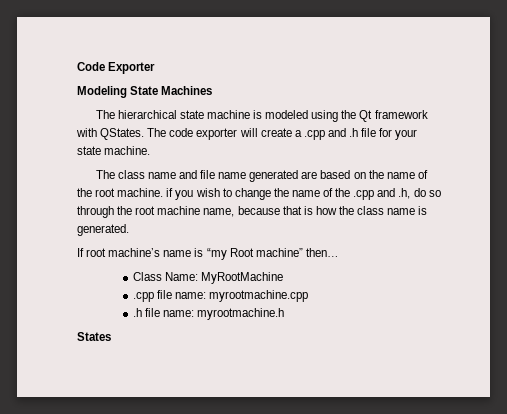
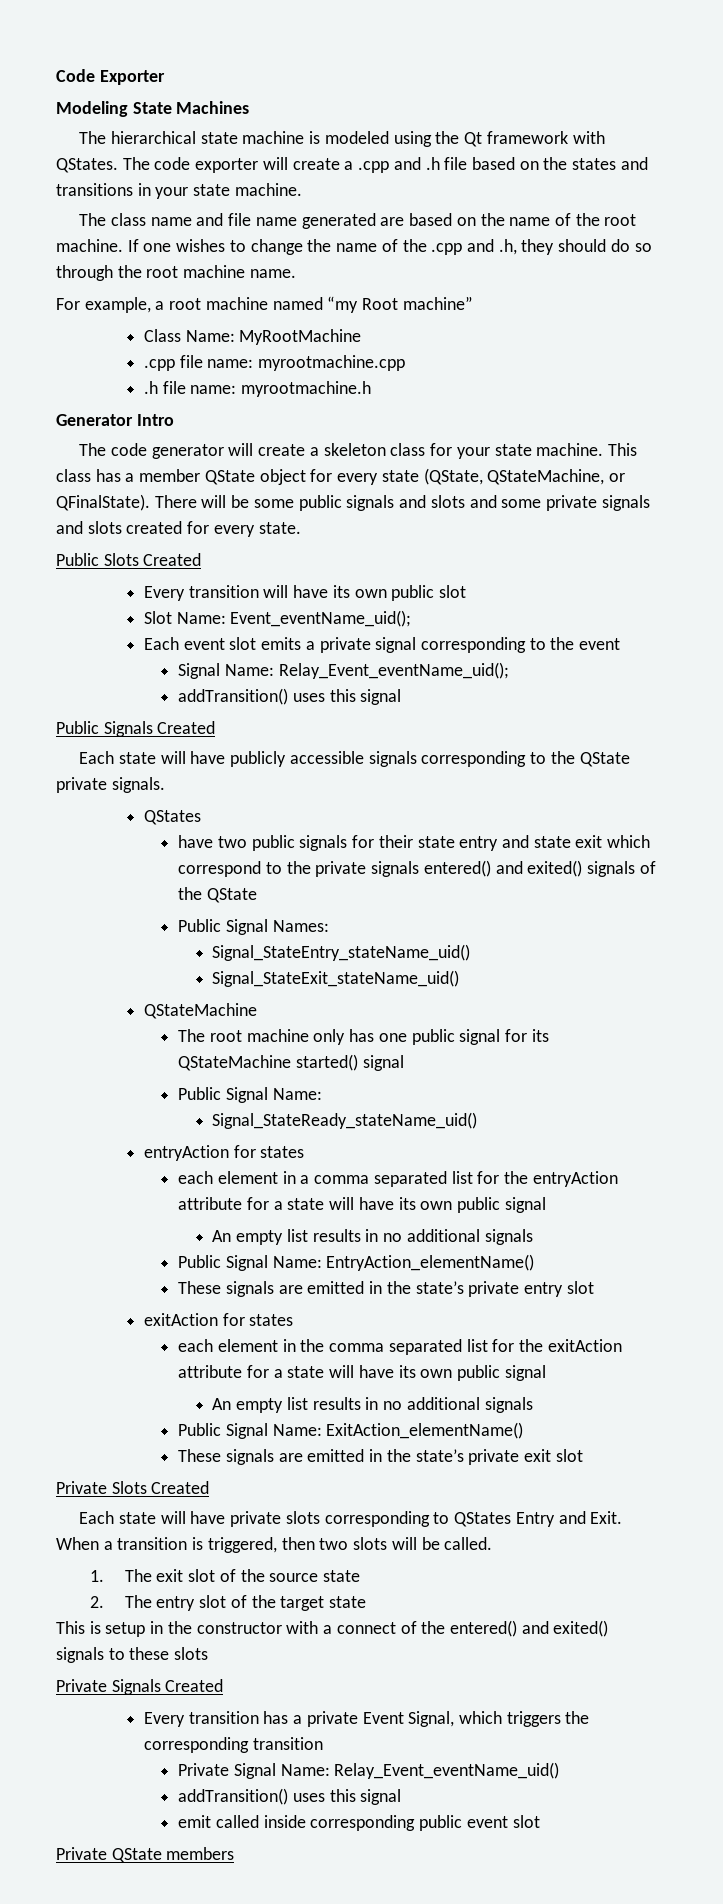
[379,128,393,137] for -> [471,157,648,170] [56,183,151,196] based on the states and transitions in
[166,188,220,200] if you wish -> [127,239,226,252] If one wishes
(411, 193) none -> [521,239,607,255] they should
[203,206,428,217] [77,224,129,236] [77,248,204,257] name, because that is how the class name is generated. // If root machine’s name is -> [249,269,296,278] [56,297,323,313] name. // For example, a root machine named
[305,248,339,257] then… -> (473, 303) none
[77,332,111,341] States -> [56,414,174,426] [79,443,637,459] [56,468,625,485] [56,494,650,511] [56,521,301,537] [56,553,202,566] [143,585,466,601] [143,610,412,627] [143,637,621,653] [178,662,509,679] [178,688,402,705] [56,721,216,737] [79,751,630,767] [56,777,165,793] [143,810,201,825] [178,835,651,851] [178,860,656,877] [178,887,257,903] [178,919,329,935] [212,944,471,961] [212,970,460,987] [143,1003,257,1019] [178,1029,549,1045] [178,1054,404,1071] [178,1087,322,1103] [212,1112,478,1129] [143,1145,305,1161] [178,1171,618,1187] [178,1197,546,1213] [212,1229,533,1245] [178,1254,535,1271] [178,1281,594,1297] [143,1313,294,1326] [178,1339,622,1355] [178,1365,546,1381] [212,1397,533,1413] [178,1422,524,1439] [178,1449,583,1465] [56,1481,210,1494] [79,1511,623,1527] [56,1537,493,1553] [90,1569,360,1582] [90,1595,366,1611] [56,1620,609,1637] [56,1647,209,1663] [56,1679,224,1695] [143,1711,590,1727] [143,1737,323,1753] [178,1762,560,1779] [178,1788,402,1805] [178,1815,540,1831] [56,1847,235,1863] Generator Intro // The code generator will create a skeleton class for your state machine. This class has a member QState object for every state (QState, QStateMachine, or QFinalState). There will be some public signals and slots and some private signals and slots created for every state. // Public Slots Created // Every transition will have its own public slot // Slot Name: Event_eventName_uid(); // Each event slot emits a private signal corresponding to the event // Signal Name: Relay_Event_eventName_uid(); // addTransition() uses this signal // Public Signals Created // Each state will have publicly accessible signals corresponding to the QState private signals. // QStates // have two public signals for their state entry and state exit which correspond to the private signals entered() and exited() signals of the QState // Public Signal Names: // Signal_StateEntry_stateName_uid() // Signal_StateExit_stateName_uid() // QStateMachine // The root machine only has one public signal for its QStateMachine started() signal // Public Signal Name: // Signal_StateReady_stateName_uid() // entryAction for states // each element in a comma separated list for the entryAction attribute for a state will have its own public signal // An empty list results in no additional signals // Public Signal Name: EntryAction_elementName() // These signals are emitted in the state’s private entry slot // exitAction for states // each element in the comma separated list for the exitAction attribute for a state will have its own public signal // An empty list results in no additional signals // Public Signal Name: ExitAction_elementName() // These signals are emitted in the state’s private exit slot // Private Slots Created // Each state will have private slots corresponding to QStates Entry and Exit. When a transition is triggered, then two slots will be called. // 1. The exit slot of the source state // 2. The entry slot of the target state // This is setup in the constructor with a connect of the entered() and exited() signals to these slots // Private Signals Created // Every transition has a private Event Signal, which triggers the corresponding transition // Private Signal Name: Relay_Event_eventName_uid() // addTransition() uses this signal // emit called inside corresponding public event slot // Private QState members

